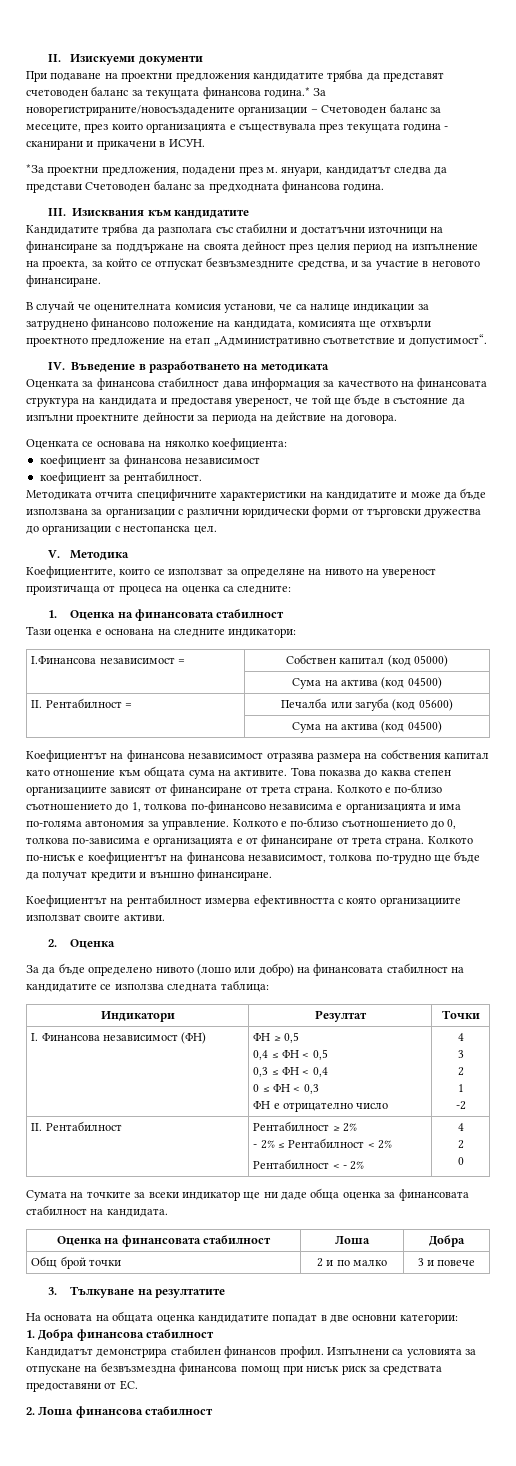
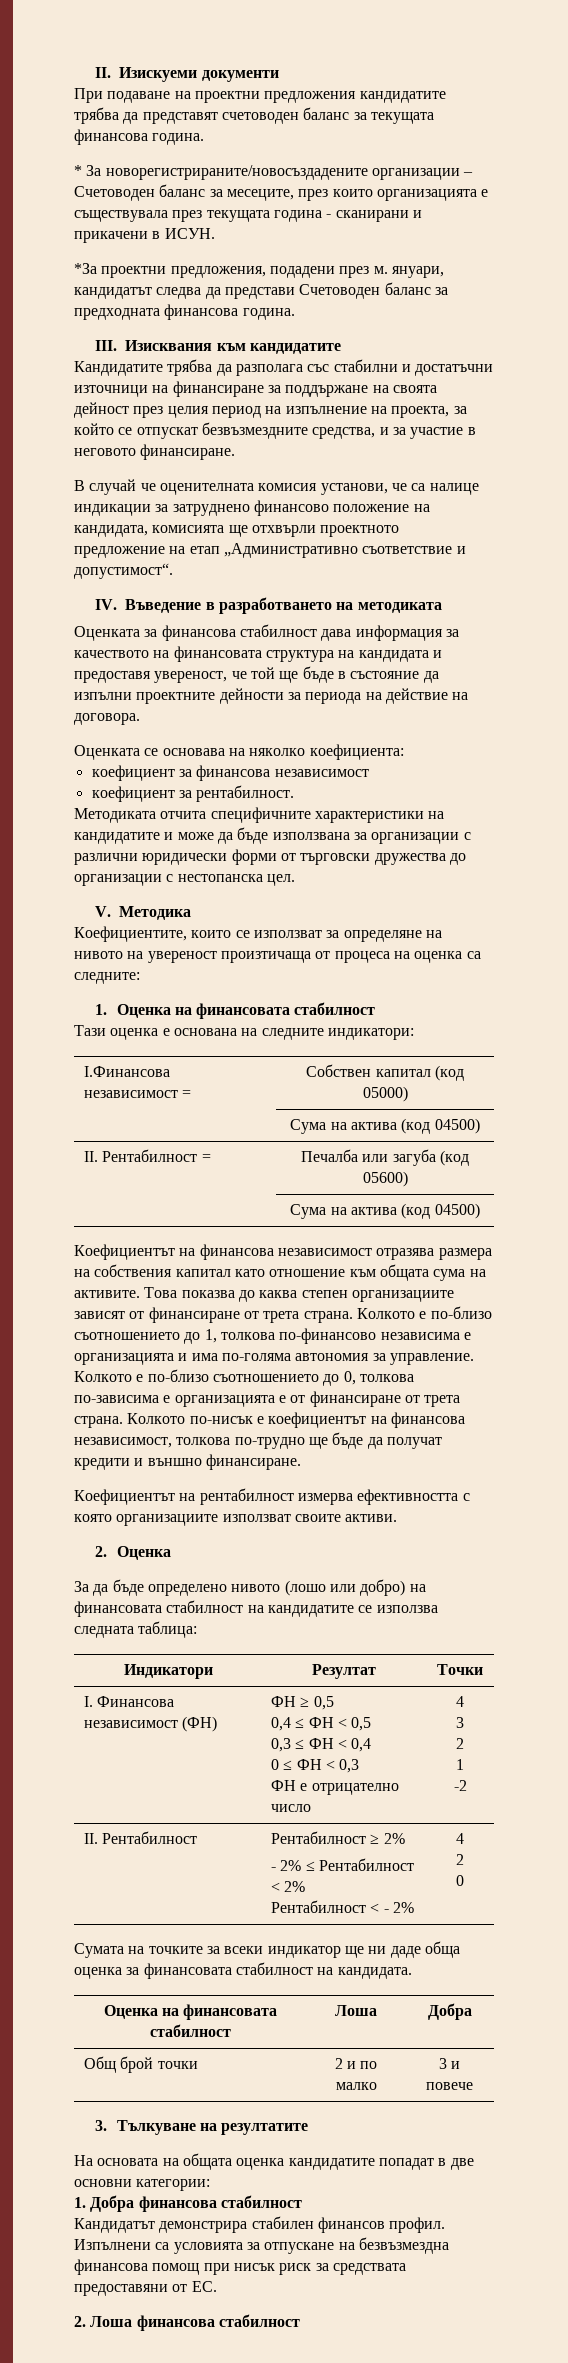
[263,87,310,98] година.* -> [152,133,205,145] [74,165,82,176] година. // *

